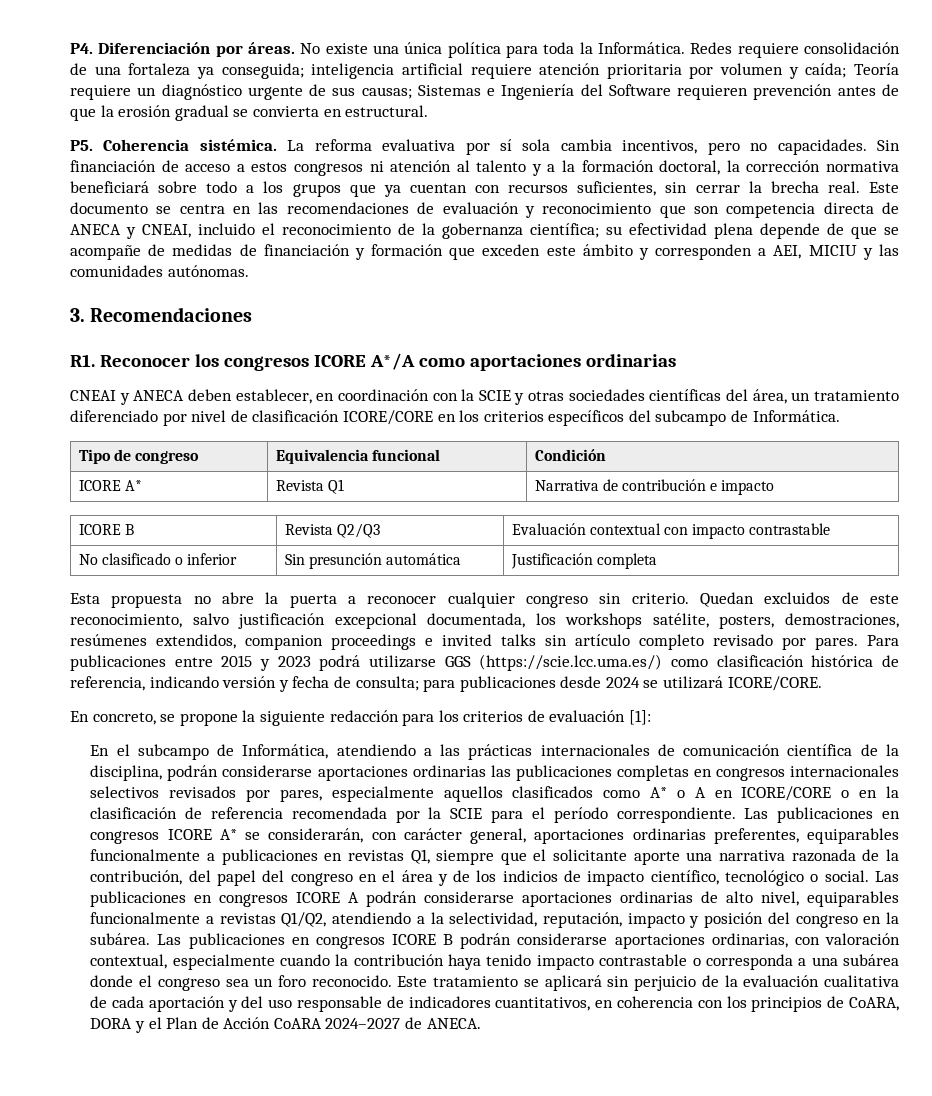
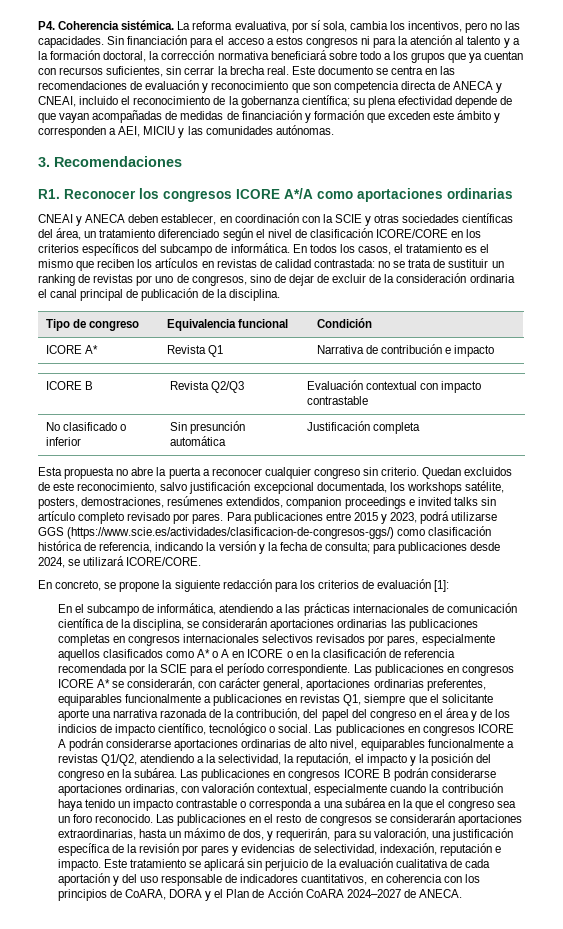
[98,42,901,58] [70,63,899,79] [70,84,899,100] [70,105,429,121] [70,140,93,151] Diferenciación por áreas. No existe una única política para toda la Informática. Redes requiere consolidación de una fortaleza ya conseguida; inteligencia artificial requiere atención prioritaria por volumen y caída; Teoría requiere un diagnóstico urgente de sus causas; Sistemas e Ingeniería del Software requieren prevención antes de que la erosión gradual se convierta en estructural. // P5. -> (55, 25) none
[382,139,456,151] evaluativa -> [234,21,289,32] evaluativa,
[522,139,612,151] sola cambia -> [322,21,406,32] sola, cambia los
(768, 147) none -> [505,21,521,30] las
[161,160,179,172] de -> [190,36,225,48] para el
(384, 166) none -> [373,36,409,48] para la
[629,223,753,239] efectividad plena -> [367,96,453,108] plena efectividad
[884,227,899,235] [70,245,141,260] se acompañe -> [59,110,163,123] vayan acompañadas
[162,413,187,426] por -> [222,228,265,241] según el
[752,410,840,422] Informática. -> [230,243,490,255] [38,258,504,271] [38,273,515,286] [38,288,280,301] informática. En todos los casos, el tratamiento es el mismo que reciben los artículos en revistas de calidad contrastada: no se trata de sustituir un ranking de revistas por uno de congresos, sino de dejar de excluir de la consideración ordinaria el canal principal de publicación de la disciplina.
[277,656,311,667] 2023 -> [390,512,418,523] 2023,
[479,654,663,671] (https://scie.lcc.uma.es/) -> [67,527,395,539] (https://www.scie.es/actividades/clasificacion-de-congresos-ggs/)
(219, 682) none -> [206,542,217,551] la
(289, 686) none -> [267,542,278,551] la
[605,677,640,688] 2024 -> [38,557,65,568] 2024,
[242,744,329,759] Informática, -> [157,603,217,615] informática,
[167,765,313,781] podrán considerarse -> [187,618,268,628] se considerarán
[741,786,832,801] ICORE/CORE -> [247,649,284,658] ICORE
[543,912,623,928] reputación, -> [284,753,364,766] la reputación, el
(700, 922) none -> [418,754,429,763] la
(532, 960) none -> [117,801,130,808] un
[90,975,134,987] donde -> [387,799,434,811] en la que
(392, 981) none -> [156,813,523,826] [57,828,514,841] [57,843,502,856] [57,859,101,871] Las publicaciones en el resto de congresos se considerarán aportaciones extraordinarias, hasta un máximo de dos, y requerirán, para su valoración, una justificación específica de la revisión por pares y evidencias de selectividad, indexación, reputación e impacto.

